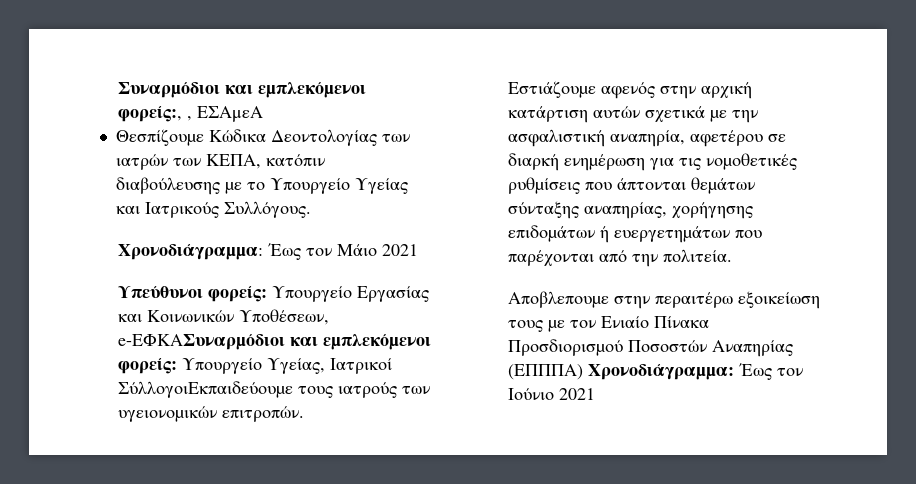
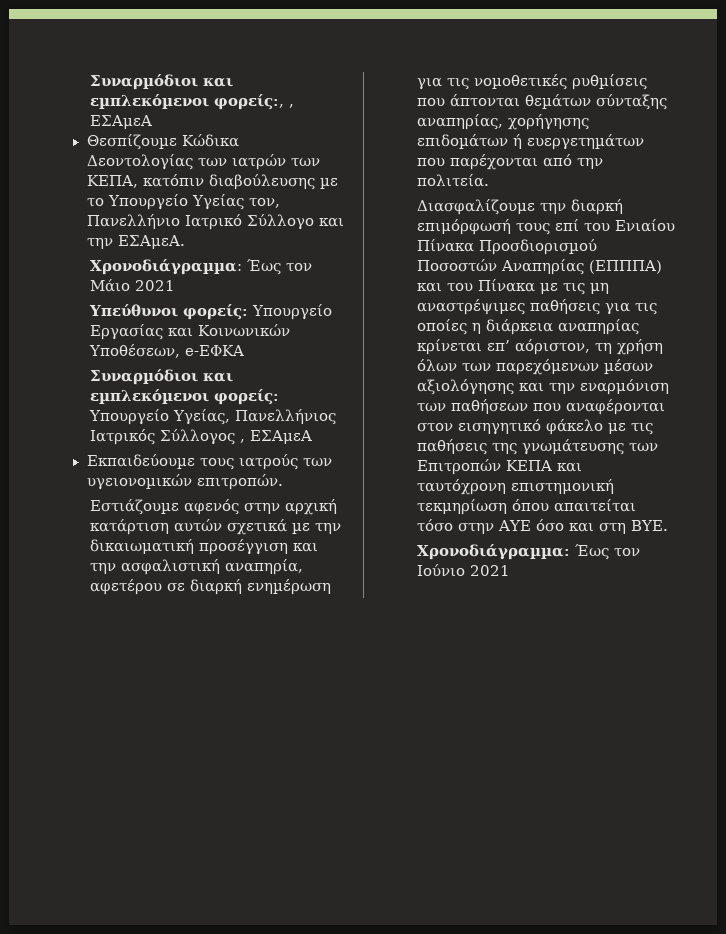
[116,201,312,218] και Ιατρικούς Συλλόγους. -> [248,198,280,208] [86,214,344,230] [86,235,185,249] τον, Πανελλήνιο Ιατρικό Σύλλογο και την ΕΣΑμεΑ.
[118,334,286,350] e-ΕΦΚΑΣυναρµόδιοι -> [185,345,245,356] [90,369,199,385] e-ΕΦΚΑ // Συναρµόδιοι
[330,358,393,374] [118,381,294,398] Ιατρικοί ΣύλλογοιΕκπαιδεύουµε -> [235,409,337,425] [90,429,313,445] [86,454,195,469] Πανελλήνιος Ιατρικός Σύλλογος , ΕΣΑμεΑ // Εκπαιδεύουµε
(759, 116) none -> [90,539,319,555] [90,563,117,574] δικαιωματική προσέγγιση και την
[508,291,821,309] [508,316,650,332] Αποβλεπουµε στην περαιτέρω εξοικείωση τους µε τον Ενιαίο -> [417,199,624,215] [417,219,676,235] Διασφαλίζουμε την διαρκή επιμόρφωσή τους επί του Ενιαίου
(584, 372) none -> [417,279,610,295] [417,299,658,315] [417,319,640,335] [417,339,664,355] [417,359,654,375] [417,379,670,395] [417,399,666,415] [417,419,654,435] [417,439,659,455] [417,459,583,475] [417,479,615,495] [417,499,637,515] [417,519,669,534] και του Πίνακα με τις μη αναστρέψιμες παθήσεις για τις οποίες η διάρκεια αναπηρίας κρίνεται επ’ αόριστον, τη χρήση όλων των παρεχόμενων µέσων αξιολόγησης και την εναρμόνιση των παθήσεων που αναφέρονται στον εισηγητικό φάκελο με τις παθήσεις της γνωμάτευσης των Επιτροπών ΚΕΠΑ και ταυτόχρονη επιστημονική τεκμηρίωση όπου απαιτείται τόσο στην ΑΥΕ όσο και στη ΒΥΕ. //

